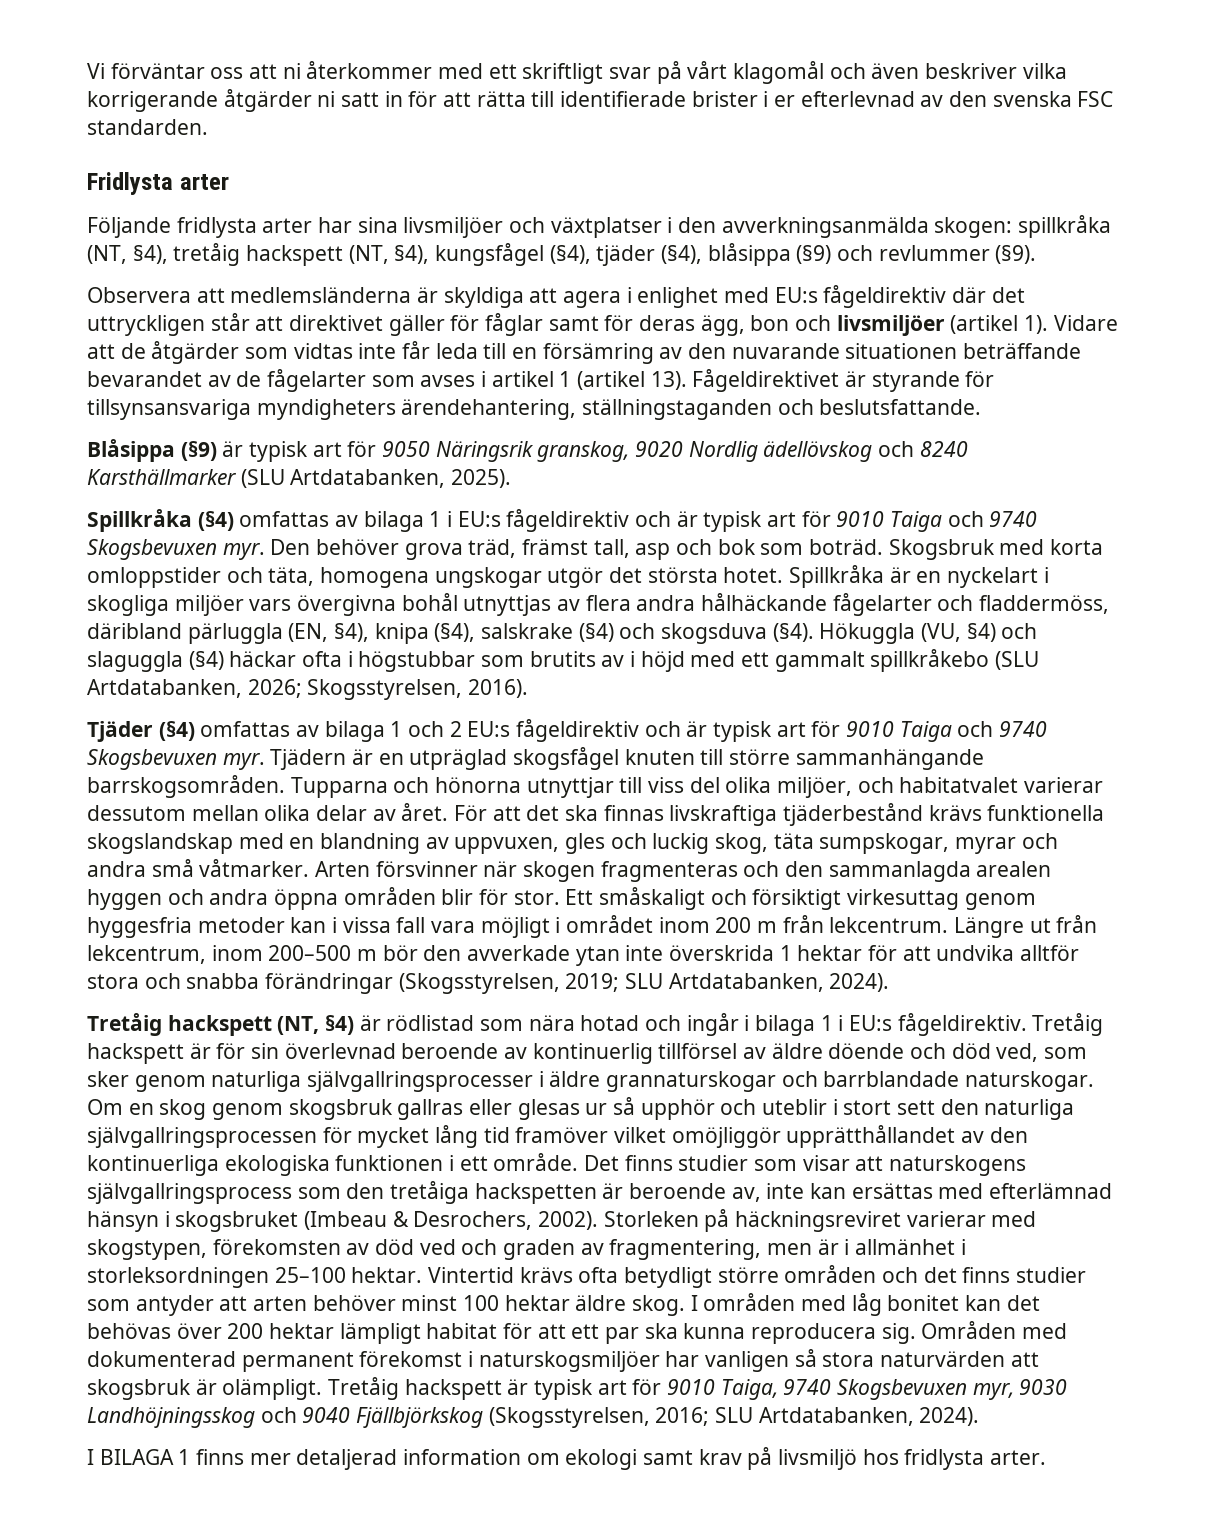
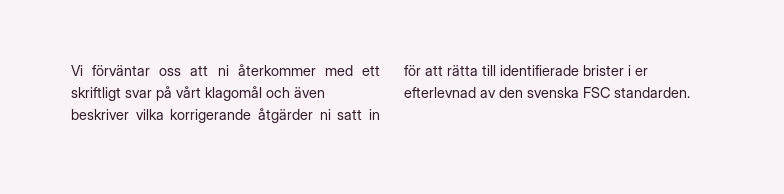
[87,172,229,195] [87,215,1112,238] [87,243,1037,266] [87,285,1025,308] [87,313,1118,336] [87,341,1082,364] [87,369,995,392] [87,399,982,420] [87,439,968,462] [87,469,512,488] [87,509,1038,532] [87,539,1104,560] [87,565,1049,588] [87,593,1110,616] [87,623,1038,644] [87,649,1040,672] [87,679,529,700] [87,719,1048,742] [87,747,984,770] [87,775,1104,798] [87,803,1105,826] [87,833,1058,854] [87,859,1052,882] [87,887,1036,910] [87,915,1098,938] [87,945,1080,966] [87,973,890,994] [87,1013,1104,1036] [87,1043,1088,1064] [87,1071,1095,1092] [87,1097,1075,1120] [87,1125,1028,1148] [87,1153,1027,1176] [87,1181,1113,1204] [87,1209,1037,1232] [87,1239,966,1260] [87,1265,1087,1288] [87,1293,1040,1316] [87,1321,1068,1344] [87,1349,1039,1372] [87,1377,1068,1400] [87,1407,980,1428] [87,1447,1047,1470] // Fridlysta arter // Följande fridlysta arter har sina livsmiljöer och växtplatser i den avverkningsanmälda skogen: spillkråka (NT, §4), tretåig hackspett (NT, §4), kungsfågel (§4), tjäder (§4), blåsippa (§9) och revlummer (§9). // Observera att medlemsländerna är skyldiga att agera i enlighet med EU:s fågeldirektiv där det uttryckligen står att direktivet gäller för fåglar samt för deras ägg, bon och livsmiljöer (artikel 1). Vidare att de åtgärder som vidtas inte får leda till en försämring av den nuvarande situationen beträffande bevarandet av de fågelarter som avses i artikel 1 (artikel 13). Fågeldirektivet är styrande för tillsynsansvariga myndigheters ärendehantering, ställningstaganden och beslutsfattande. // Blåsippa (§9) är typisk art för 9050 Näringsrik granskog, 9020 Nordlig ädellövskog och 8240 Karsthällmarker (SLU Artdatabanken, 2025). // Spillkråka (§4) omfattas av bilaga 1 i EU:s fågeldirektiv och är typisk art för 9010 Taiga och 9740 Skogsbevuxen myr. Den behöver grova träd, främst tall, asp och bok som boträd. Skogsbruk med korta omloppstider och täta, homogena ungskogar utgör det största hotet. Spillkråka är en nyckelart i skogliga miljöer vars övergivna bohål utnyttjas av flera andra hålhäckande fågelarter och fladdermöss, däribland pärluggla (EN, §4), knipa (§4), salskrake (§4) och skogsduva (§4). Hökuggla (VU, §4) och slaguggla (§4) häckar ofta i högstubbar som brutits av i höjd med ett gammalt spillkråkebo (SLU Artdatabanken, 2026; Skogsstyrelsen, 2016). // Tjäder (§4) omfattas av bilaga 1 och 2 EU:s fågeldirektiv och är typisk art för 9010 Taiga och 9740 Skogsbevuxen myr. Tjädern är en utpräglad skogsfågel knuten till större sammanhängande barrskogsområden. Tupparna och hönorna utnyttjar till viss del olika miljöer, och habitatvalet varierar dessutom mellan olika delar av året. För att det ska finnas livskraftiga tjäderbestånd krävs funktionella skogslandskap med en blandning av uppvuxen, gles och luckig skog, täta sumpskogar, myrar och andra små våtmarker. Arten försvinner när skogen fragmenteras och den sammanlagda arealen hyggen och andra öppna områden blir för stor. Ett småskaligt och försiktigt virkesuttag genom hyggesfria metoder kan i vissa fall vara möjligt i området inom 200 m från lekcentrum. Längre ut från lekcentrum, inom 200–500 m bör den avverkade ytan inte överskrida 1 hektar för att undvika alltför stora och snabba förändringar (Skogsstyrelsen, 2019; SLU Artdatabanken, 2024). // Tretåig hackspett (NT, §4) är rödlistad som nära hotad och ingår i bilaga 1 i EU:s fågeldirektiv. Tretåig hackspett är för sin överlevnad beroende av kontinuerlig tillförsel av äldre döende och död ved, som sker genom naturliga självgallringsprocesser i äldre grannaturskogar och barrblandade naturskogar. Om en skog genom skogsbruk gallras eller glesas ur så upphör och uteblir i stort sett den naturliga självgallringsprocessen för mycket lång tid framöver vilket omöjliggör upprätthållandet av den kontinuerliga ekologiska funktionen i ett område. Det finns studier som visar att naturskogens självgallringsprocess som den tretåiga hackspetten är beroende av, inte kan ersättas med efterlämnad hänsyn i skogsbruket (Imbeau & Desrochers, 2002). Storleken på häckningsreviret varierar med skogstypen, förekomsten av död ved och graden av fragmentering, men är i allmänhet i storleksordningen 25–100 hektar. Vintertid krävs ofta betydligt större områden och det finns studier som antyder att arten behöver minst 100 hektar äldre skog. I områden med låg bonitet kan det behövas över 200 hektar lämpligt habitat för att ett par ska kunna reproducera sig. Områden med dokumenterad permanent förekomst i naturskogsmiljöer har vanligen så stora naturvärden att skogsbruk är olämpligt. Tretåig hackspett är typisk art för 9010 Taiga, 9740 Skogsbevuxen myr, 9030 Landhöjningsskog och 9040 Fjällbjörkskog (Skogsstyrelsen, 2016; SLU Artdatabanken, 2024). // I BILAGA 1 finns mer detaljerad information om ekologi samt krav på livsmiljö hos fridlysta arter. -> (690, 92) none

